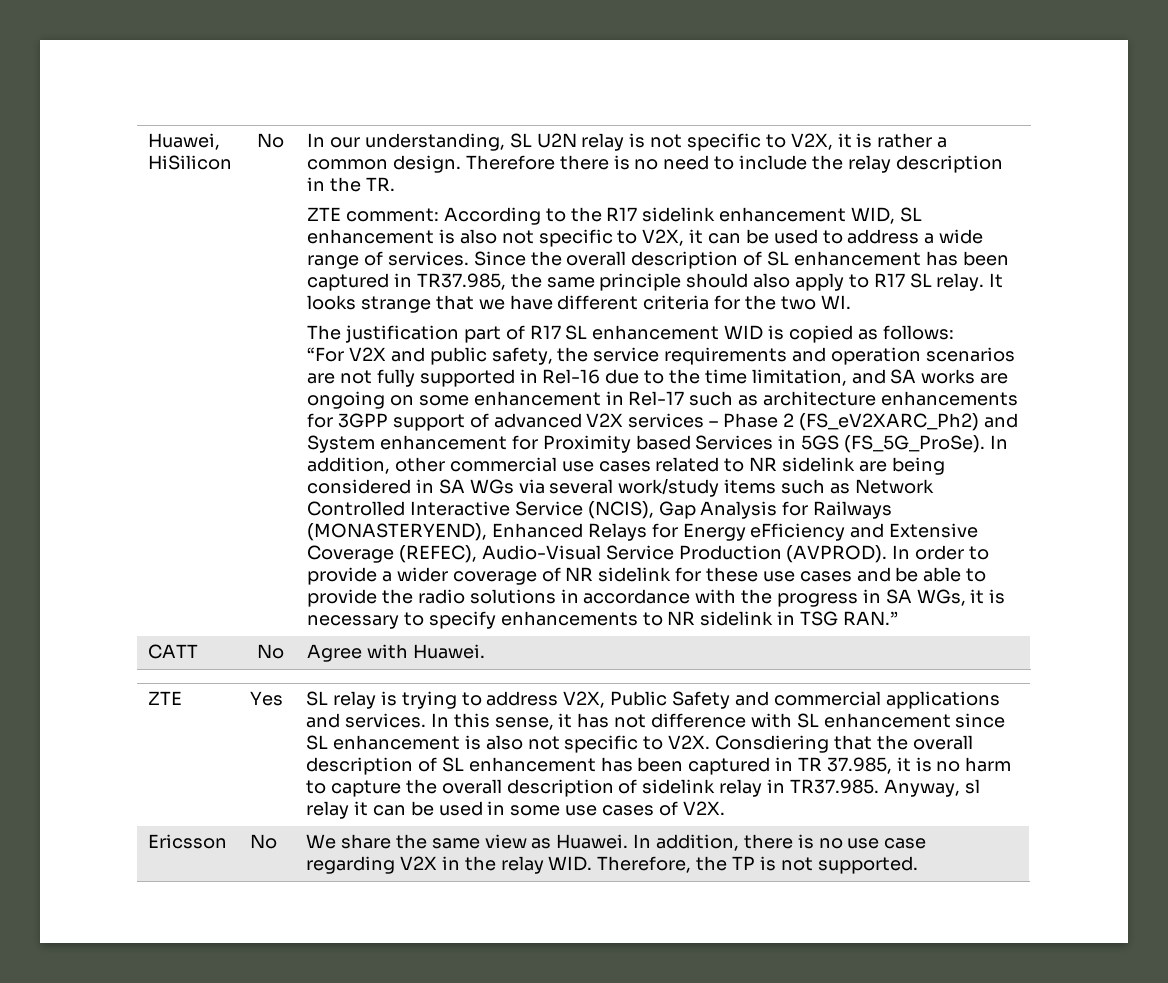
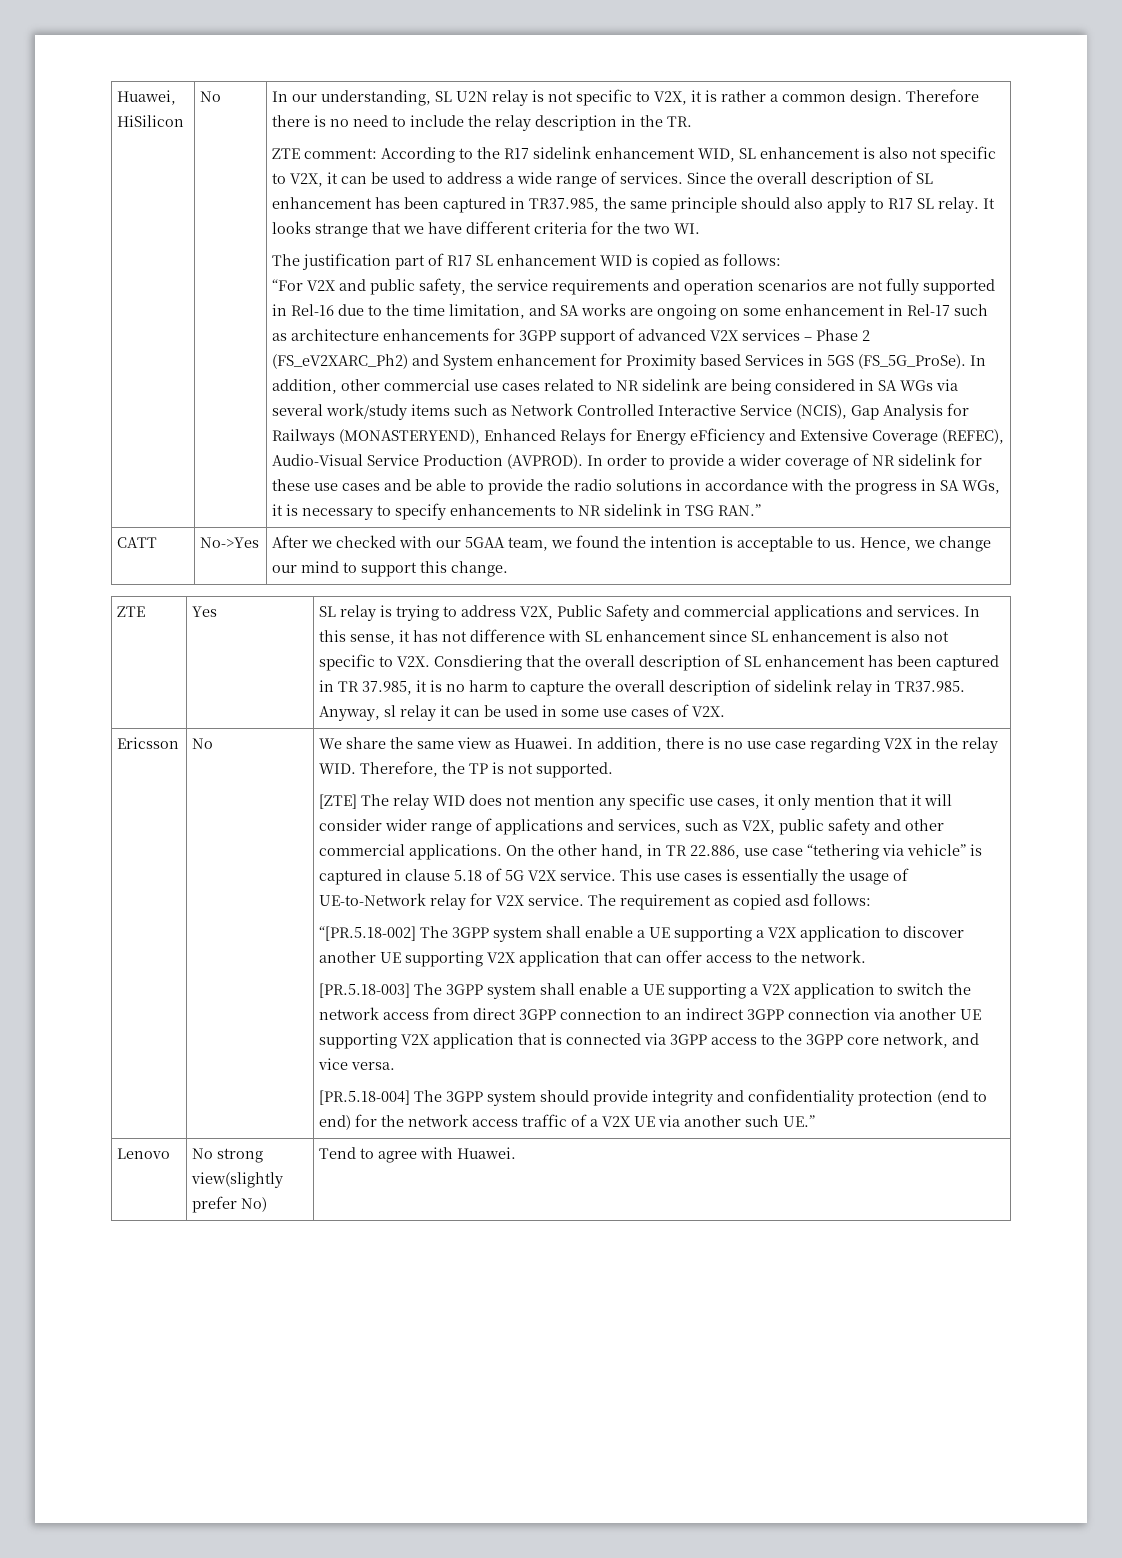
[257,644,285,659] [307,644,485,662] No | Agree with Huawei. -> [200,537,260,548] [272,535,992,552] [272,561,509,577] No->Yes | After we checked with our 5GAA team, we found the intention is acceptable to us. Hence, we change our mind to support this change.
(918, 865) none -> [319,793,953,810] [319,818,945,835] [319,844,983,860] [319,868,910,885] [319,893,872,910] [319,926,965,942] [319,950,867,967] [319,983,972,999] [319,1007,982,1020] [319,1032,980,1049] [318,1058,396,1070] [319,1089,988,1106] [319,1114,816,1130] [117,1148,171,1159] [192,1148,264,1163] [191,1172,284,1188] [192,1196,268,1213] [319,1147,517,1163] // [ZTE] The relay WID does not mention any specific use cases, it only mention that it will consider wider range of applications and services, such as V2X, public safety and other commercial applications. On the other hand, in TR 22.886, use case “tethering via vehicle” is captured in clause 5.18 of 5G V2X service. This use cases is essentially the usage of UE-to-Network relay for V2X service. The requirement as copied asd follows: // “[PR.5.18-002] The 3GPP system shall enable a UE supporting a V2X application to discover another UE supporting V2X application that can offer access to the network. // [PR.5.18-003] The 3GPP system shall enable a UE supporting a V2X application to switch the network access from direct 3GPP connection to an indirect 3GPP connection via another UE supporting V2X application that is connected via 3GPP access to the 3GPP core network, and vice versa. // [PR.5.18-004] The 3GPP system should provide integrity and confidentiality protection (end to end) for the network access traffic of a V2X UE via another such UE.” // Lenovo | No strong view(slightly prefer No) | Tend to agree with Huawei.

